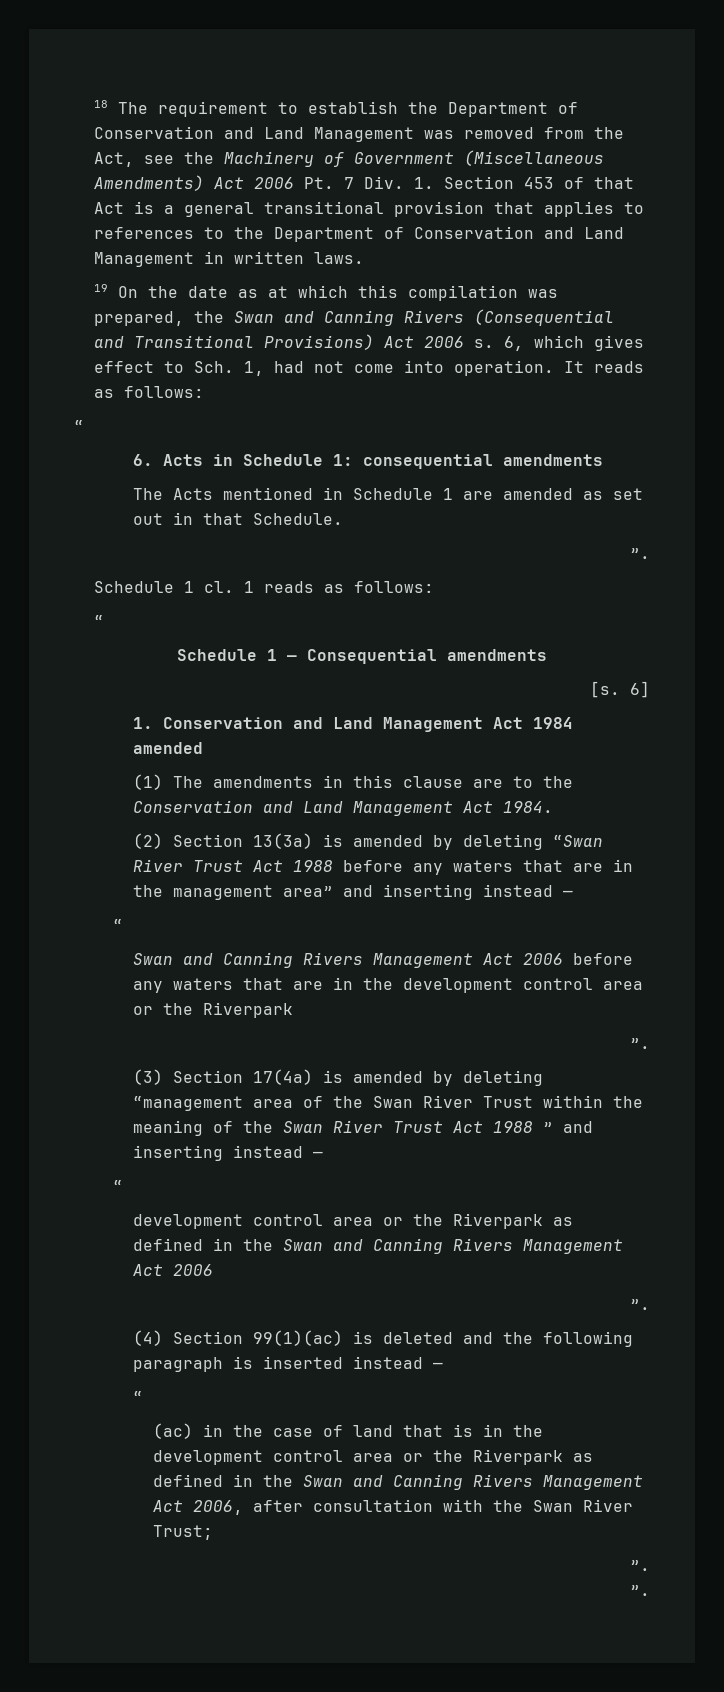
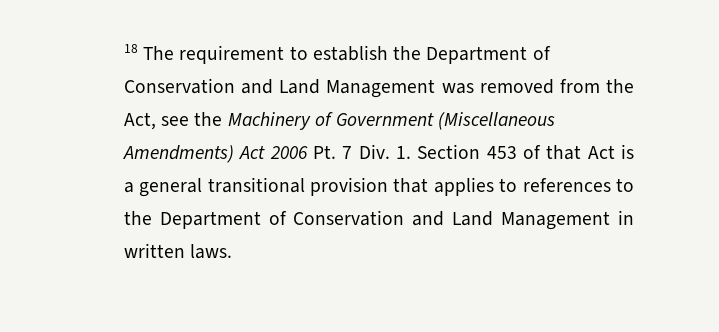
[93,284,558,301] [93,309,614,326] [93,334,644,351] [93,360,644,376] [93,386,204,398] [74,420,84,432] [132,454,603,469] [132,487,643,500] [132,512,343,525] [630,548,650,559] [93,581,434,593] [93,615,104,627] [177,649,547,664] [590,681,650,698] [132,717,573,732] [132,742,203,754] [132,774,573,790] [132,800,553,816] [132,833,603,850] [132,859,633,875] [132,884,573,900] [113,919,124,931] [132,952,633,968] [132,977,643,993] [132,1002,293,1018] [630,1038,650,1049] [132,1069,543,1086] [132,1095,643,1111] [132,1120,593,1136] [132,1145,323,1161] [113,1180,124,1192] [132,1213,573,1229] [132,1238,623,1254] [132,1264,213,1276] [630,1299,650,1310] [132,1330,633,1347] [132,1356,443,1372] [132,1391,143,1403] [152,1423,543,1439] [152,1449,593,1465] [152,1474,643,1490] [152,1499,633,1515] [152,1525,213,1540] [630,1560,650,1571] [630,1585,650,1596] // 19 On the date as at which this compilation was prepared, the Swan and Canning Rivers (Consequential and Transitional Provisions) Act 2006 s. 6, which gives effect to Sch. 1, had not come into operation. It reads as follows: // “ // 6. Acts in Schedule 1: consequential amendments // The Acts mentioned in Schedule 1 are amended as set out in that Schedule. // ”. // Schedule 1 cl. 1 reads as follows: // “ // Schedule 1 — Consequential amendments // [s. 6] // 1. Conservation and Land Management Act 1984 amended // (1) The amendments in this clause are to the Conservation and Land Management Act 1984. // (2) Section 13(3a) is amended by deleting “Swan River Trust Act 1988 before any waters that are in the management area” and inserting instead — // “ // Swan and Canning Rivers Management Act 2006 before any waters that are in the development control area or the Riverpark // ”. // (3) Section 17(4a) is amended by deleting “management area of the Swan River Trust within the meaning of the Swan River Trust Act 1988 ” and inserting instead — // “ // development control area or the Riverpark as defined in the Swan and Canning Rivers Management Act 2006 // ”. // (4) Section 99(1)(ac) is deleted and the following paragraph is inserted instead — // “ // (ac) in the case of land that is in the development control area or the Riverpark as defined in the Swan and Canning Rivers Management Act 2006, after consultation with the Swan River Trust; // ”. // ”. -> (233, 251) none

